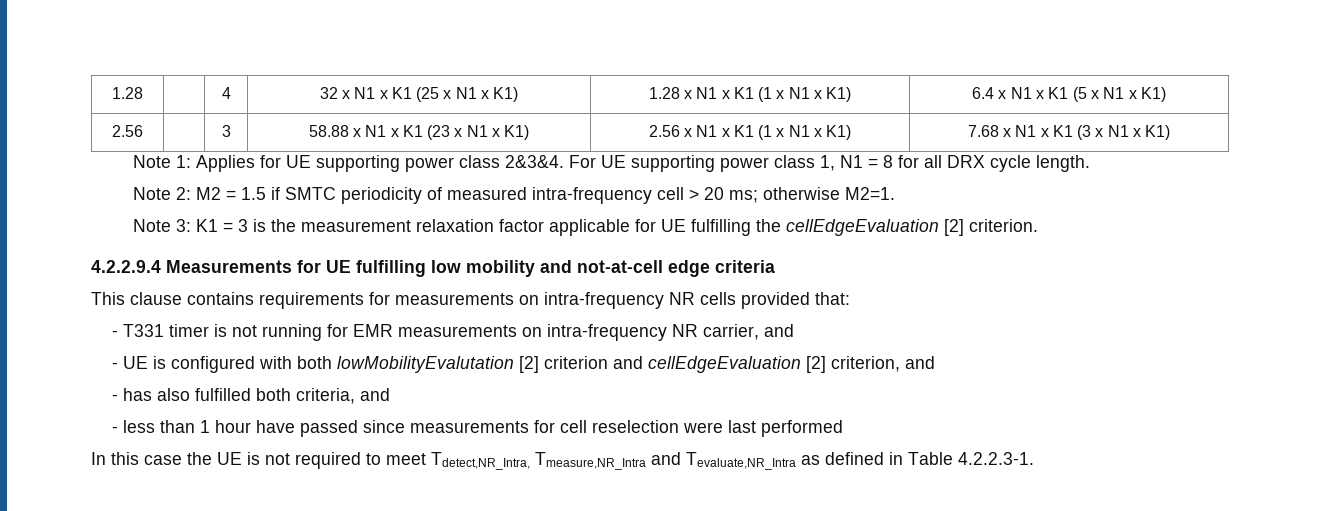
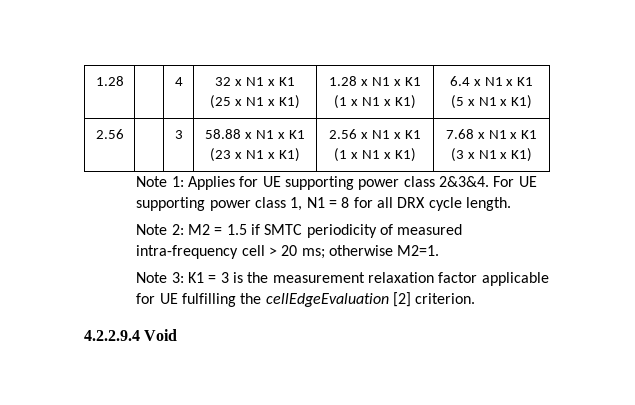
[166,260,775,277] [91,292,850,309] [111,324,794,341] [111,356,935,373] [111,388,390,404] [111,420,843,437] [91,452,1034,470] Measurements for UE fulfilling low mobility and not-at-cell edge criteria // This clause contains requirements for measurements on intra-frequency NR cells provided that: // - T331 timer is not running for EMR measurements on intra-frequency NR carrier, and // - UE is configured with both lowMobilityEvalutation [2] criterion and cellEdgeEvaluation [2] criterion, and // - has also fulfilled both criteria, and // - less than 1 hour have passed since measurements for cell reselection were last performed // In this case the UE is not required to meet Tdetect,NR_Intra, Tmeasure,NR_Intra and Tevaluate,NR_Intra as defined in Table 4.2.2.3-1. -> [144,329,178,341] Void

